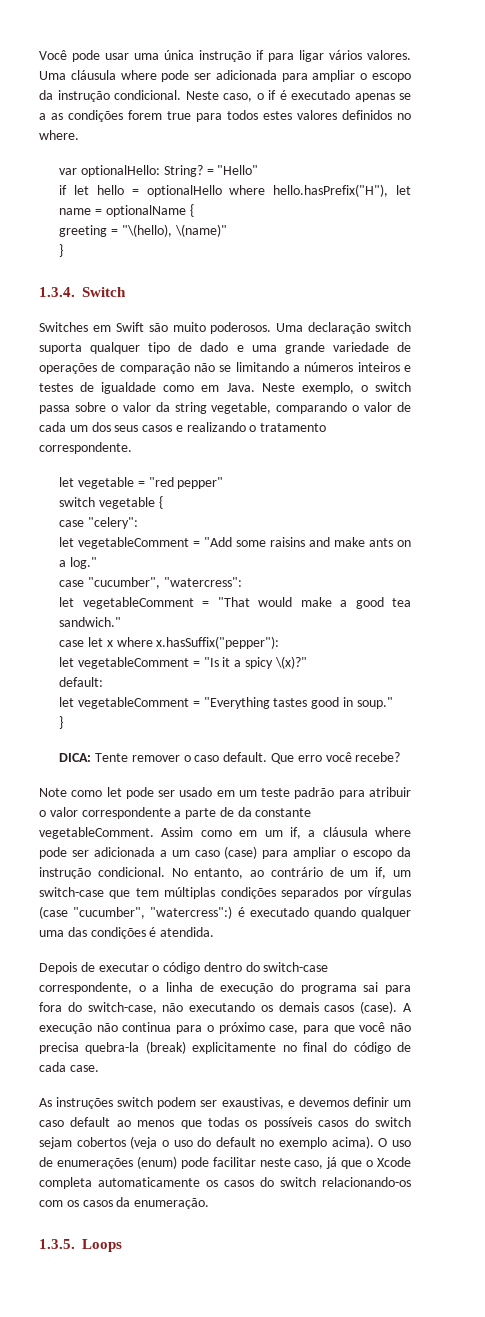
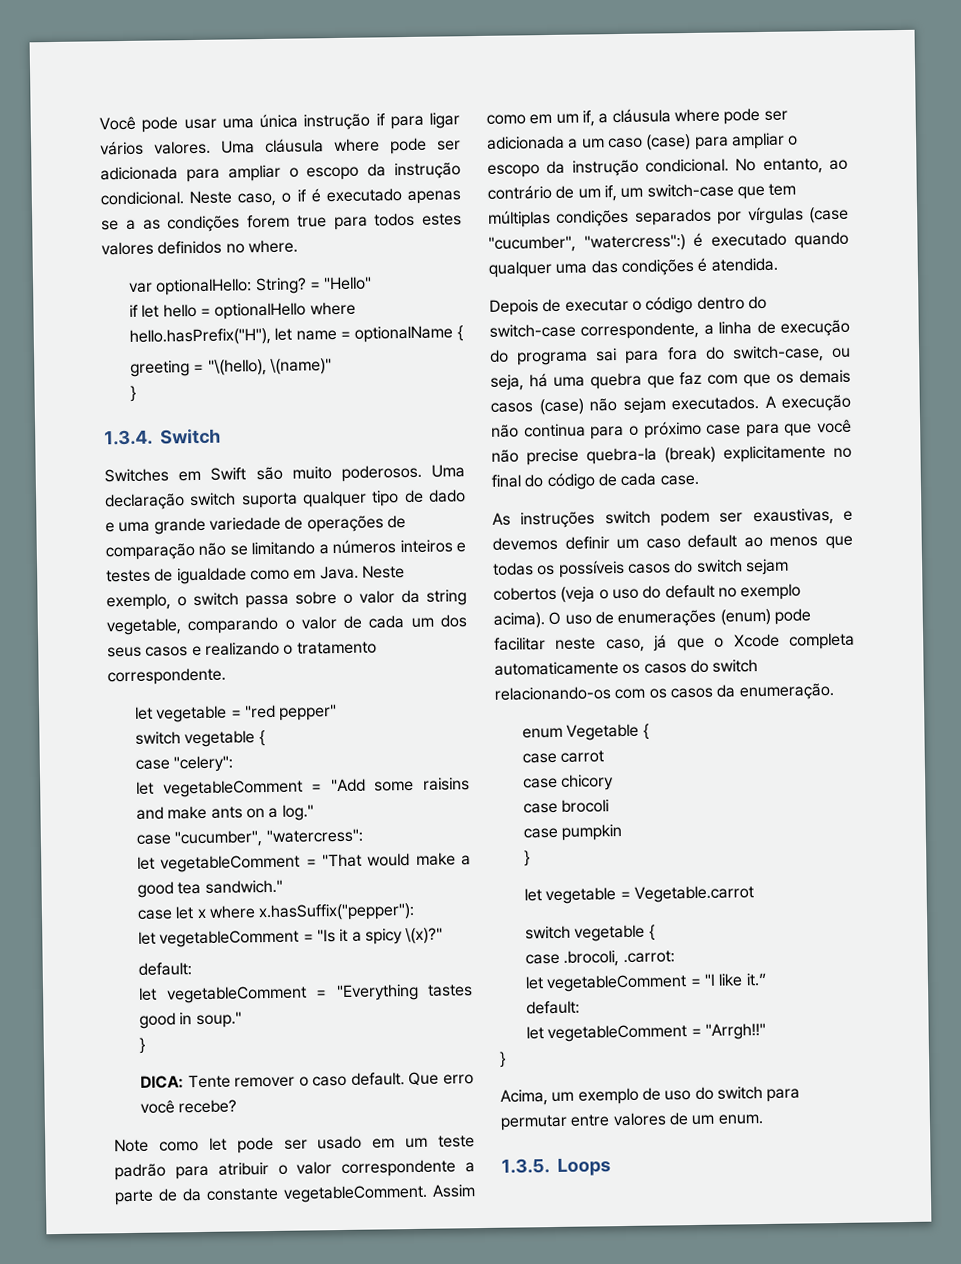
[138,985,146,992] o -> (700, 330) none
[162,1001,398,1014] não executando os demais casos (case). -> [832,347,851,359] [490,369,851,391] [490,396,759,416] ou seja, há uma quebra que faz com que os demais casos (case) não sejam executados.
[269,1025,299,1034] case, -> [706,424,742,435] case
[39,1042,79,1054] precisa -> [526,448,579,466] precise
(210, 1203) none -> [522,723,650,741] [522,750,605,764] [523,774,615,791] [523,799,610,814] [523,824,623,841] [524,850,531,867] [524,885,755,905] [525,924,656,942] [525,950,675,967] [525,973,767,993] [526,1000,581,1015] [526,1022,767,1043] [499,1051,506,1068] [500,1086,801,1106] [500,1112,763,1131] // enum Vegetable { // case carrot // case chicory // case brocoli // case pumpkin // } // let vegetable = Vegetable.carrot // switch vegetable { // case .brocoli, .carrot: // let vegetableComment = "I like it.” // default: // let vegetableComment = "Arrgh!!" // } // Acima, um exemplo de uso do switch para permutar entre valores de um enum.

